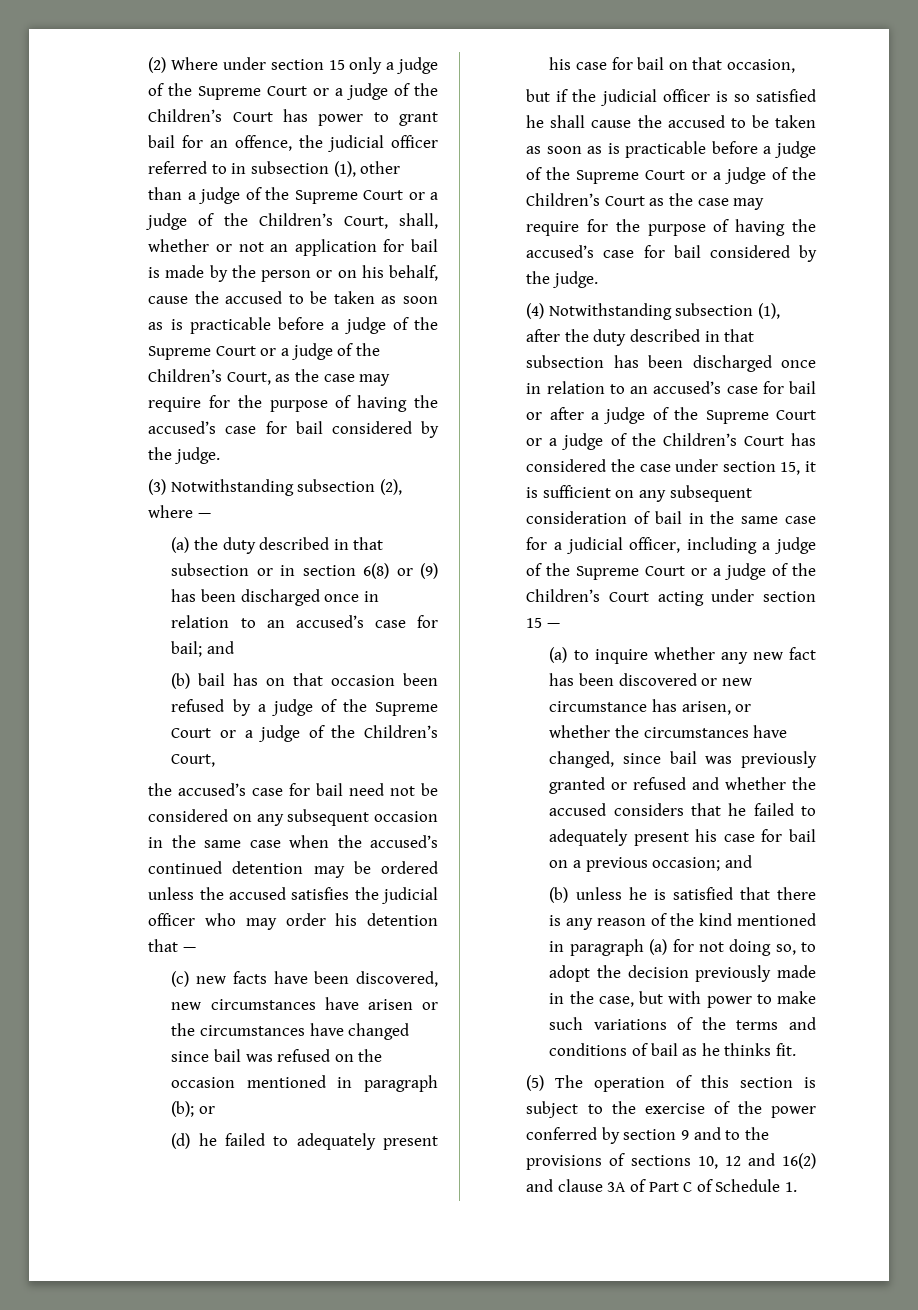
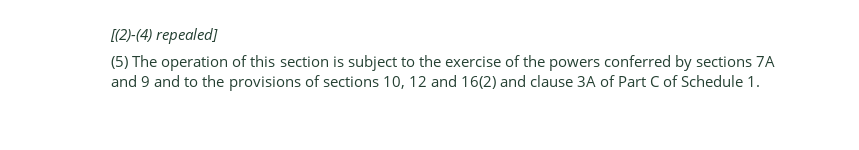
[148,57,438,74] [148,83,438,100] [148,109,438,126] [148,135,438,152] [148,161,401,177] [148,187,438,204] [145,213,438,230] [148,239,438,256] [148,265,438,282] [148,291,438,304] [148,317,438,334] [148,343,380,360] [148,369,391,386] [148,395,438,412] [148,421,439,438] [148,447,220,464] [148,479,403,496] [148,505,211,518] [171,537,384,554] [171,563,439,579] [171,589,379,606] [171,615,438,628] [171,641,234,657] [171,673,438,689] [171,699,438,716] [171,725,438,742] [171,754,216,767] [148,783,438,796] [148,809,438,826] [148,835,438,848] [148,861,438,878] [148,887,438,904] [148,913,438,930] [148,939,196,952] [171,971,438,987] [171,997,438,1010] [171,1023,410,1040] [171,1049,383,1062] [171,1075,438,1092] [171,1101,215,1117] [171,1133,438,1150] [549,57,795,73] [526,89,816,106] [526,115,816,128] [526,141,816,158] [526,167,816,184] [526,193,765,210] [526,219,816,236] [526,245,817,262] [526,271,598,288] [526,303,781,320] [526,329,755,346] [526,355,816,372] [526,381,816,394] [526,407,816,424] [526,433,816,450] [526,459,816,475] [526,485,752,502] [526,511,816,524] [526,537,816,554] [526,563,816,580] [526,589,816,606] [526,618,560,628] [549,647,816,664] [549,673,752,686] [549,699,752,715] [549,725,788,738] [549,751,817,768] [549,777,816,794] [549,803,816,816] [549,829,816,846] [549,855,752,872] [549,887,816,903] [549,913,816,930] [549,939,816,956] [549,965,816,982] [549,991,816,1008] [549,1017,816,1030] [549,1043,796,1056] (2) Where under section 15 only a judge of the Supreme Court or a judge of the Children’s Court has power to grant bail for an offence, the judicial officer referred to in subsection (1), other than a judge of the Supreme Court or a judge of the Children’s Court, shall, whether or not an application for bail is made by the person or on his behalf, cause the accused to be taken as soon as is practicable before a judge of the Supreme Court or a judge of the Children’s Court, as the case may require for the purpose of having the accused’s case for bail considered by the judge. // (3) Notwithstanding subsection (2), where — // (a) the duty described in that subsection or in section 6(8) or (9) has been discharged once in relation to an accused’s case for bail; and // (b) bail has on that occasion been refused by a judge of the Supreme Court or a judge of the Children’s Court, // the accused’s case for bail need not be considered on any subsequent occasion in the same case when the accused’s continued detention may be ordered unless the accused satisfies the judicial officer who may order his detention that — // (c) new facts have been discovered, new circumstances have arisen or the circumstances have changed since bail was refused on the occasion mentioned in paragraph (b); or // (d) he failed to adequately present his case for bail on that occasion, // but if the judicial officer is so satisfied he shall cause the accused to be taken as soon as is practicable before a judge of the Supreme Court or a judge of the Children’s Court as the case may require for the purpose of having the accused’s case for bail considered by the judge. // (4) Notwithstanding subsection (1), after the duty described in that subsection has been discharged once in relation to an accused’s case for bail or after a judge of the Supreme Court or a judge of the Children’s Court has considered the case under section 15, it is sufficient on any subsequent consideration of bail in the same case for a judicial officer, including a judge of the Supreme Court or a judge of the Children’s Court acting under section 15 — // (a) to inquire whether any new fact has been discovered or new circumstance has arisen, or whether the circumstances have changed, since bail was previously granted or refused and whether the accused considers that he failed to adequately present his case for bail on a previous occasion; and // (b) unless he is satisfied that there is any reason of the kind mentioned in paragraph (a) for not doing so, to adopt the decision previously made in the case, but with power to make such variations of the terms and conditions of bail as he thinks fit. -> [110,28,219,44] [(2)-(4) repealed]
[771,1106,816,1118] power -> [548,59,600,71] powers
[623,1129,677,1140] section -> [696,56,776,67] [111,75,138,87] sections 7A and

